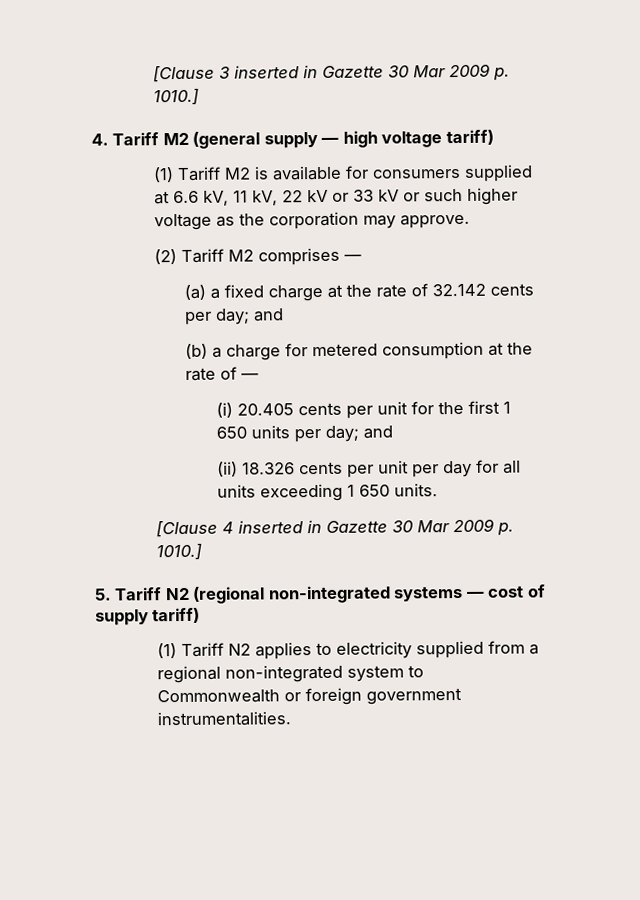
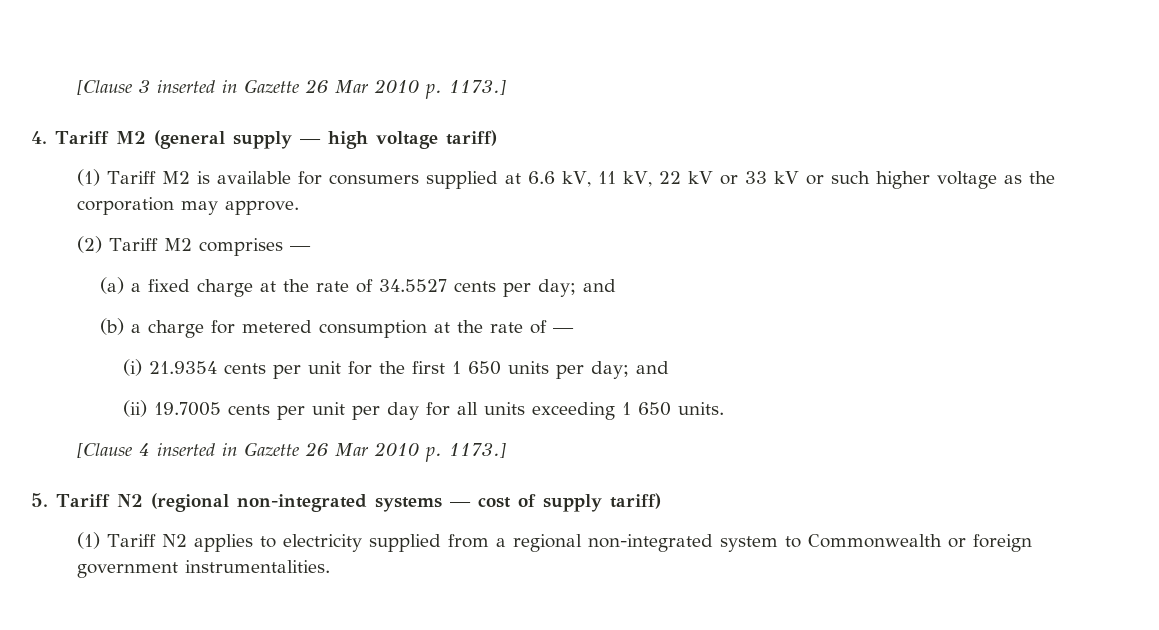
[387,63,510,81] [152,88,199,106] 30 Mar 2009 p. 1010.] -> [305,79,507,99] 26 Mar 2010 p. 1173.]
[432,283,487,297] 32.142 -> [379,279,448,292] 34.5527
[237,403,295,416] 20.405 -> [149,361,218,374] 21.9354
[242,462,296,475] 18.326 -> [154,402,222,416] 19.7005
[391,518,514,536] [155,543,202,561] 30 Mar 2009 p. 1010.] -> [305,442,507,462] 26 Mar 2010 p. 1173.]

